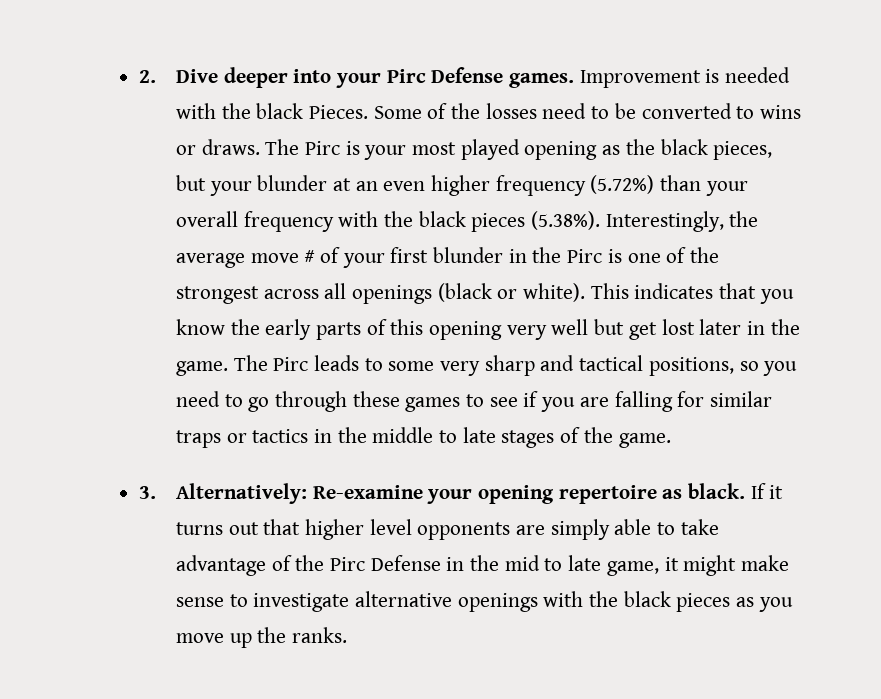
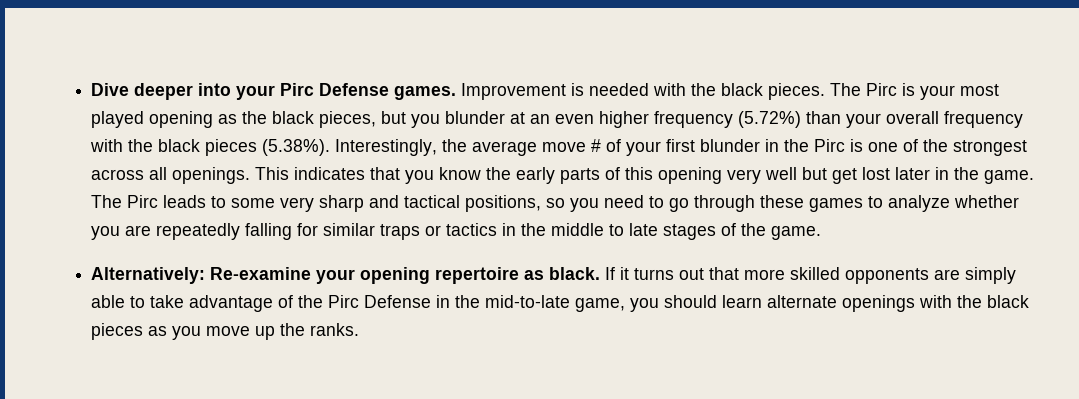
[138,70,156,83] 2. -> (91, 89) none
[309,103,801,119] [176,139,260,155] Pieces. Some of the losses need to be converted to wins or draws. -> [768,83,826,100] pieces.
[209,181,252,196] your -> [411,114,441,128] you
[352,283,586,304] openings (black or white). -> [172,167,251,184] openings.
[489,391,539,407] see if -> [888,195,1020,212] analyze whether
(609, 402) none -> [156,223,241,240] repeatedly
[138,486,156,499] 3. -> (822, 233) none
[305,519,412,540] higher level -> [744,267,841,280] more skilled
[504,555,789,576] [176,591,453,612] mid to late game, it might make sense to investigate alternative -> [485,295,838,312] mid-to-late game, you should learn alternate

